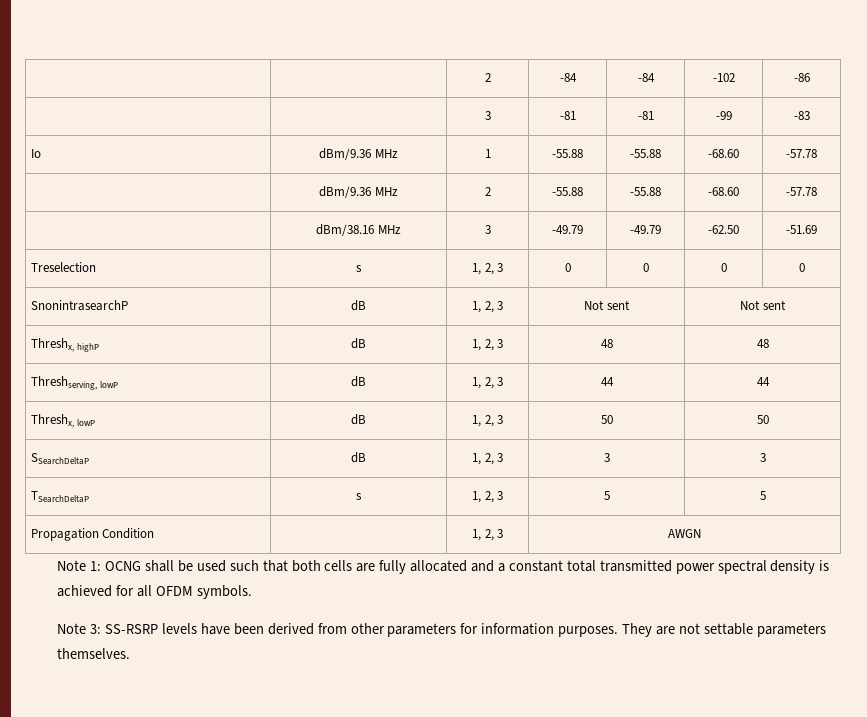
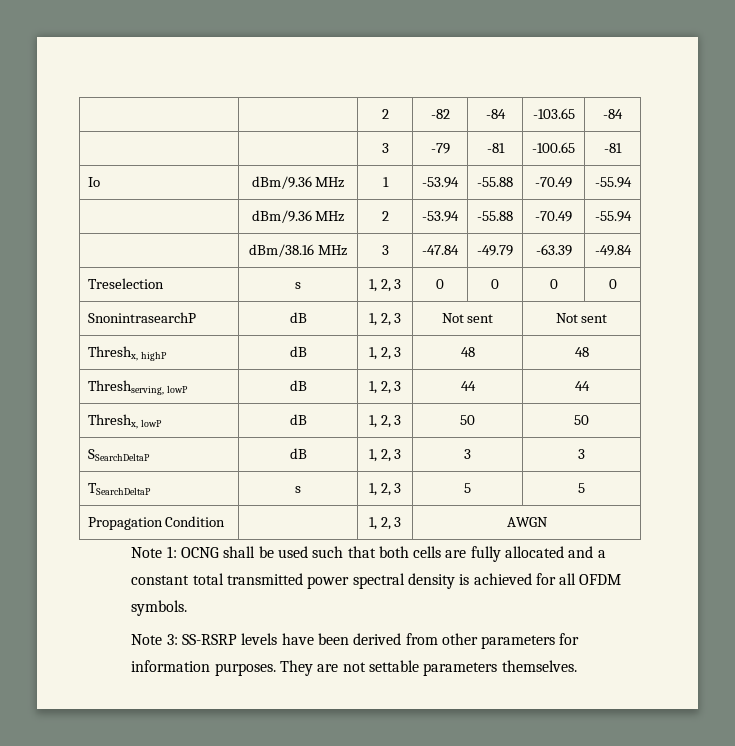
[484,73,491,82] [559,73,577,82] [637,73,655,82] [712,73,735,82] [793,73,810,82] [484,111,491,120] [559,111,576,120] [637,111,654,120] [715,111,732,120] [793,111,810,120] | | 2 | -84 | -84 | -102 | -86 // | | 3 | -81 | -81 | -99 | -83 -> [381,109,389,119] [430,109,450,119] [485,109,506,119] [532,108,575,119] [603,109,623,119] [381,143,389,153] [430,143,450,154] [486,143,505,153] [532,142,575,153] [604,143,622,153] | | 2 | -82 | -84 | -103.65 | -84 // | | 3 | -79 | -81 | -100.65 | -81
[552,149,583,158] [630,149,661,158] [708,149,739,158] [786,149,817,158] -55.88 | -55.88 | -68.60 | -57.78 -> [422,177,459,188] [477,177,513,187] [535,177,572,188] [594,177,632,188] -53.94 | -55.88 | -70.49 | -55.94
[552,187,583,196] [630,187,661,196] [708,187,739,196] [786,187,817,196] -55.88 | -55.88 | -68.60 | -57.78 -> [422,211,459,222] [477,211,513,221] [535,211,572,222] [594,211,632,222] -53.94 | -55.88 | -70.49 | -55.94
[552,225,583,234] [630,225,661,234] [708,225,739,234] [786,225,817,234] -49.79 | -49.79 | -62.50 | -51.69 -> [422,245,459,255] [477,245,513,256] [535,244,572,256] [594,245,632,256] -47.84 | -49.79 | -63.39 | -49.84

